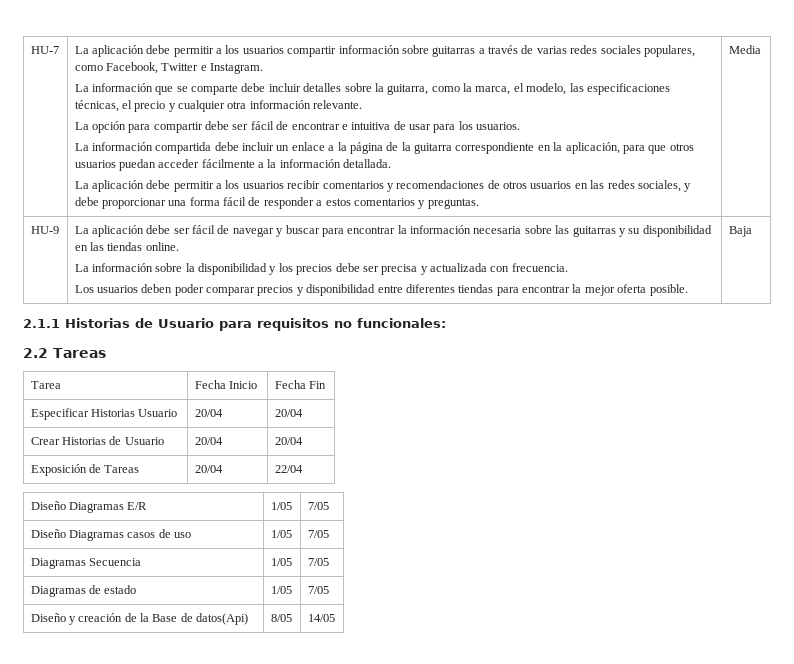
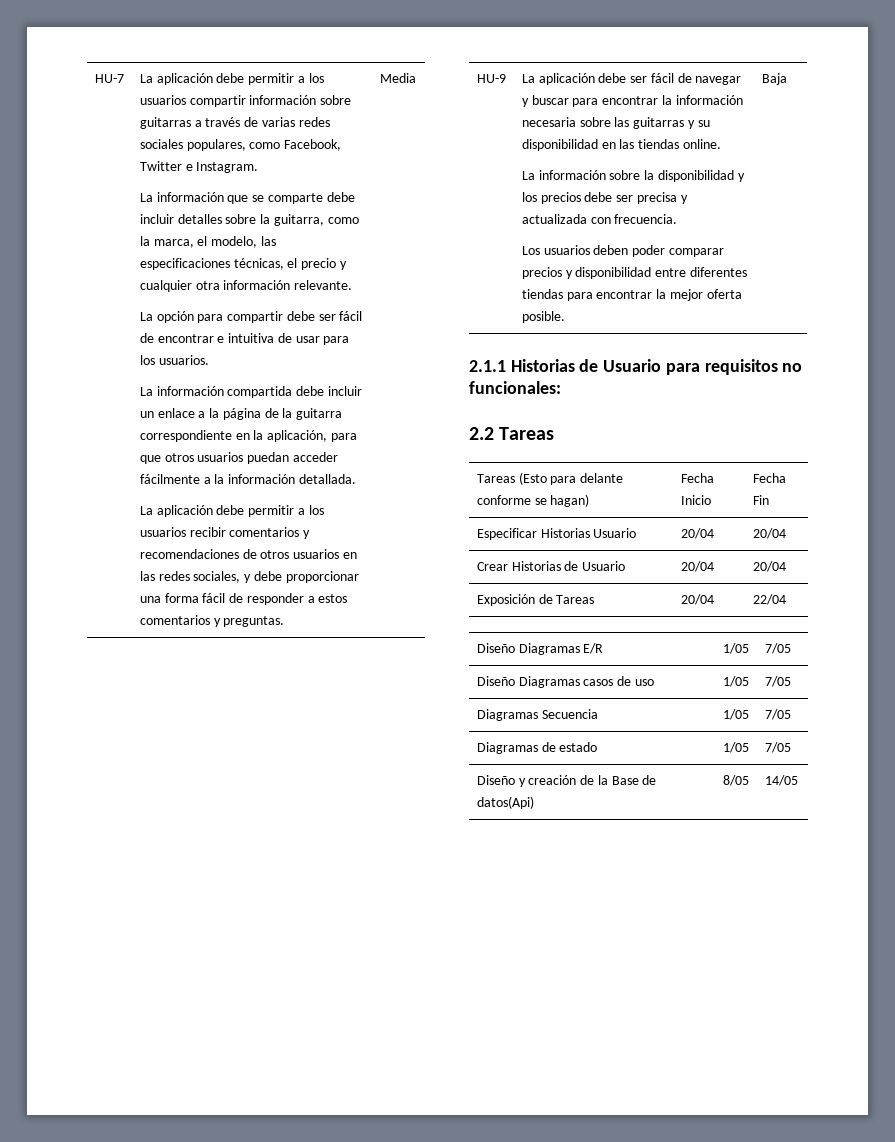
[30,381,61,389] Tarea -> [476,472,624,485] [476,494,590,507] Tareas (Esto para delante conforme se hagan)

